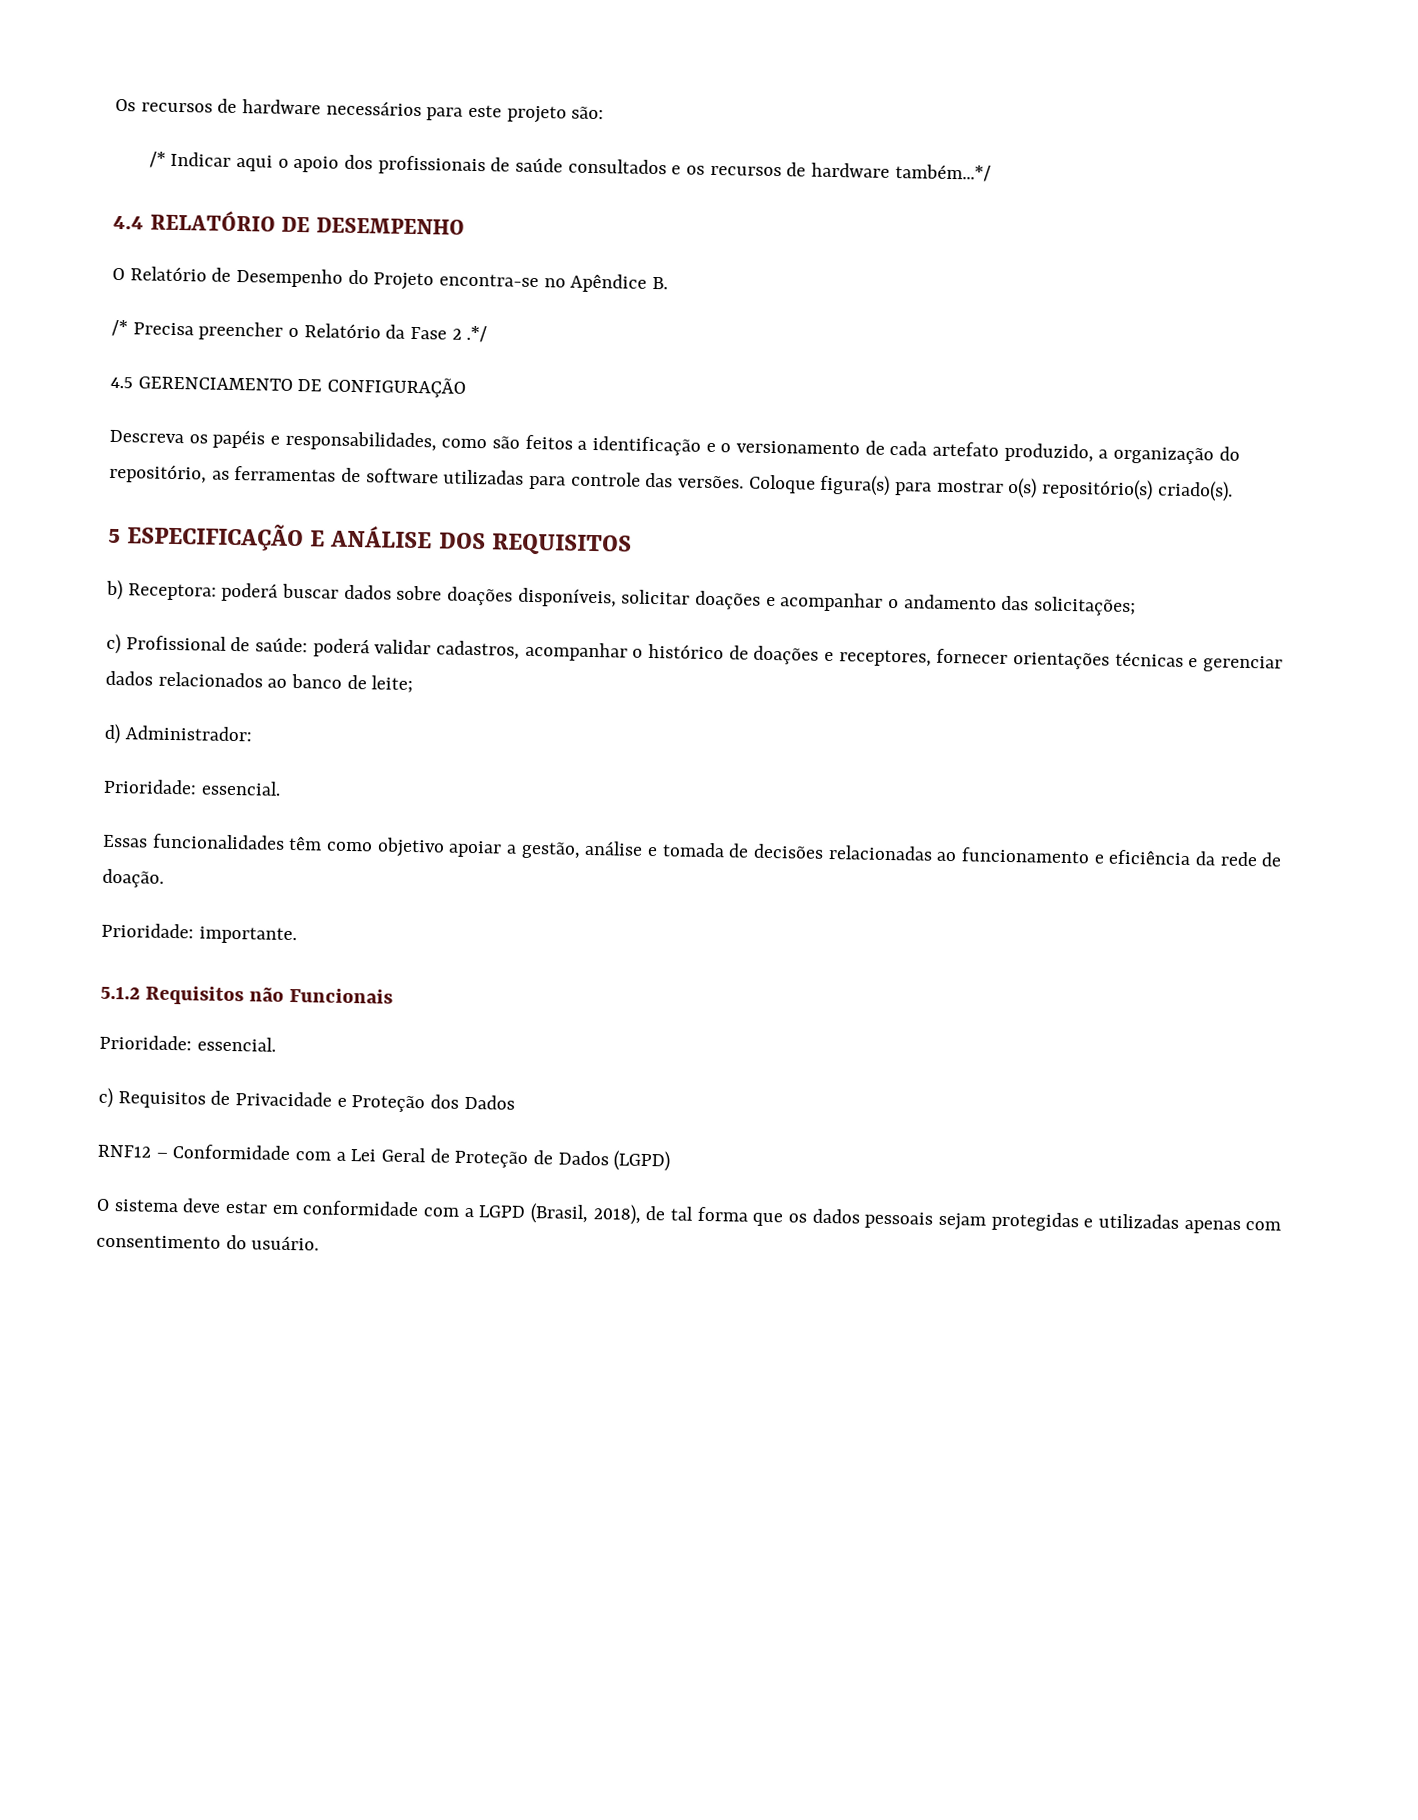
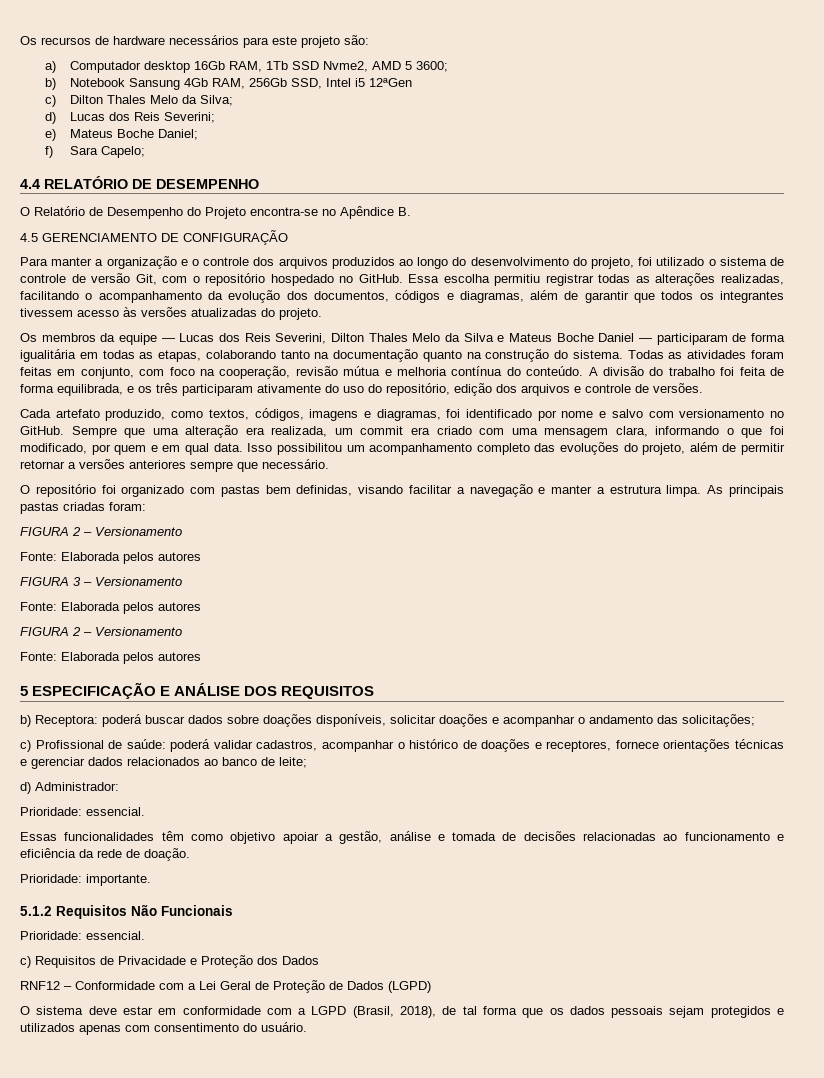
[148,151,991,182] /* Indicar aqui o apoio dos profissionais de saúde consultados e os recursos de hardware também...*/ -> [45,61,449,73] [45,78,413,90] [45,95,234,107] [45,112,216,124] [45,129,199,141] [45,146,146,158] a) Computador desktop 16Gb RAM, 1Tb SSD Nvme2, AMD 5 3600; // b) Notebook Sansung 4Gb RAM, 256Gb SSD, Intel i5 12ªGen // c) Dilton Thales Melo da Silva; // d) Lucas dos Reis Severini; // e) Mateus Boche Daniel; // f) Sara Capelo;
[111,319,488,343] [110,376,467,398] [109,429,1240,465] [109,463,1233,502] /* Precisa preencher o Relatório da Fase 2 .*/ // 4.5 GERENCIAMENTO DE CONFIGURAÇÃO // Descreva os papéis e responsabilidades, como são feitos a identificação e o versionamento de cada artefato produzido, a organização do repositório, as ferramentas de software utilizadas para controle das versões. Coloque figura(s) para mostrar o(s) repositório(s) criado(s). -> [20,230,288,245] [20,256,785,269] [20,273,784,286] [20,290,784,303] [20,307,322,320] [20,333,785,345] [20,349,784,362] [20,366,784,379] [20,383,703,396] [20,408,785,421] [20,425,784,438] [20,442,785,455] [20,459,329,472] [20,484,785,497] [20,502,146,514] [20,527,182,536] [20,552,201,564] [20,577,182,586] [20,602,201,614] [20,627,182,636] [20,652,201,664] 4.5 GERENCIAMENTO DE CONFIGURAÇÃO // Para manter a organização e o controle dos arquivos produzidos ao longo do desenvolvimento do projeto, foi utilizado o sistema de controle de versão Git, com o repositório hospedado no GitHub. Essa escolha permitiu registrar todas as alterações realizadas, facilitando o acompanhamento da evolução dos documentos, códigos e diagramas, além de garantir que todos os integrantes tivessem acesso às versões atualizadas do projeto. // Os membros da equipe — Lucas dos Reis Severini, Dilton Thales Melo da Silva e Mateus Boche Daniel — participaram de forma igualitária em todas as etapas, colaborando tanto na documentação quanto na construção do sistema. Todas as atividades foram feitas em conjunto, com foco na cooperação, revisão mútua e melhoria contínua do conteúdo. A divisão do trabalho foi feita de forma equilibrada, e os três participaram ativamente do uso do repositório, edição dos arquivos e controle de versões. // Cada artefato produzido, como textos, códigos, imagens e diagramas, foi identificado por nome e salvo com versionamento no GitHub. Sempre que uma alteração era realizada, um commit era criado com uma mensagem clara, informando o que foi modificado, por quem e em qual data. Isso possibilitou um acompanhamento completo das evoluções do projeto, além de permitir retornar a versões anteriores sempre que necessário. // O repositório foi organizado com pastas bem definidas, visando facilitar a navegação e manter a estrutura limpa. As principais pastas criadas foram: // FIGURA 2 – Versionamento // Fonte: Elaborada pelos autores // FIGURA 3 – Versionamento // Fonte: Elaborada pelos autores // FIGURA 2 – Versionamento // Fonte: Elaborada pelos autores
[936,648,1009,664] fornecer -> [615,740,659,749] fornece
[249,987,285,1002] não -> [131,904,157,916] Não
[990,1211,1180,1232] protegidas e utilizadas -> [710,1006,784,1018] [20,1023,75,1032] protegidos e utilizados

